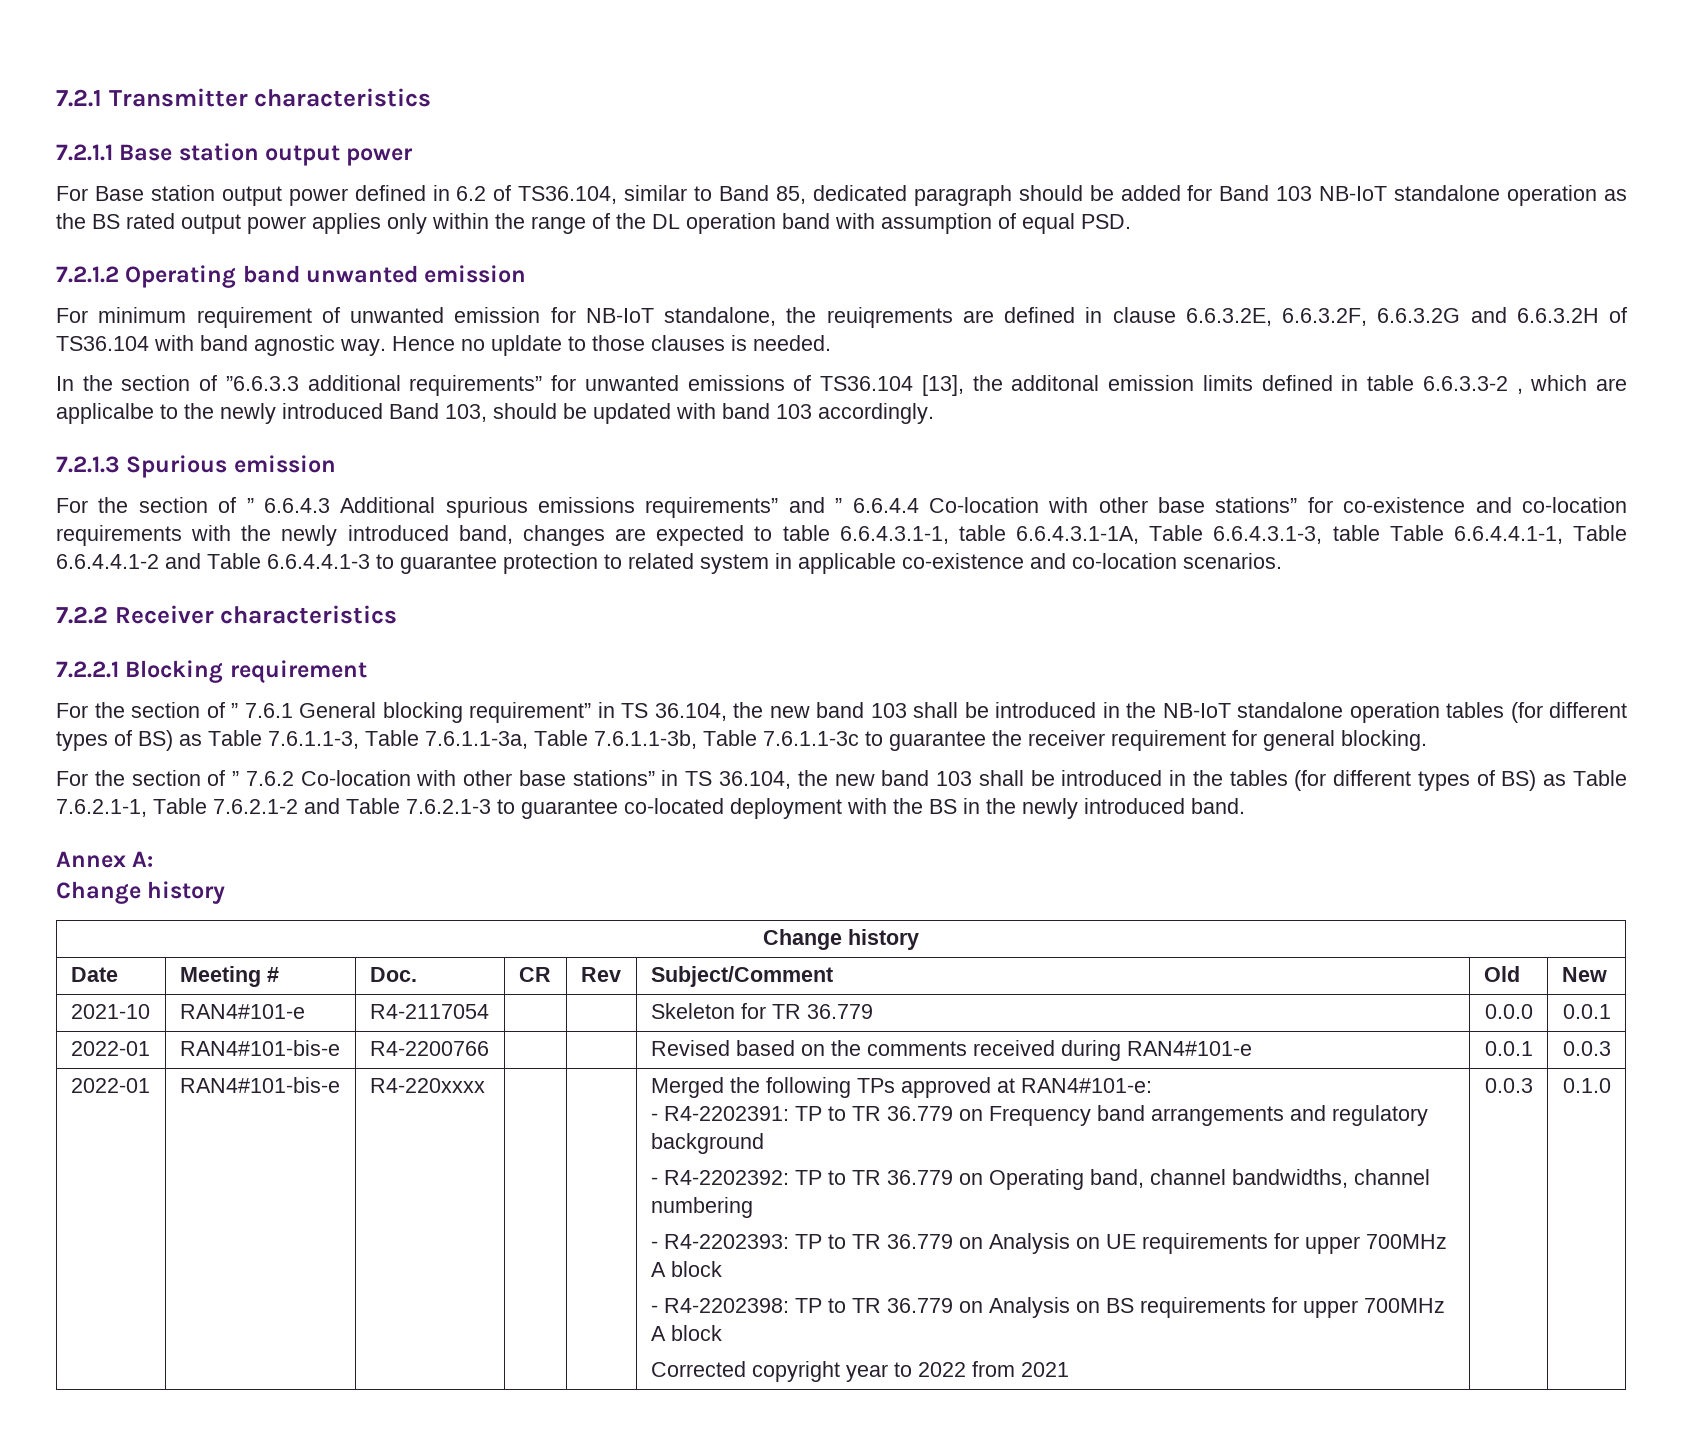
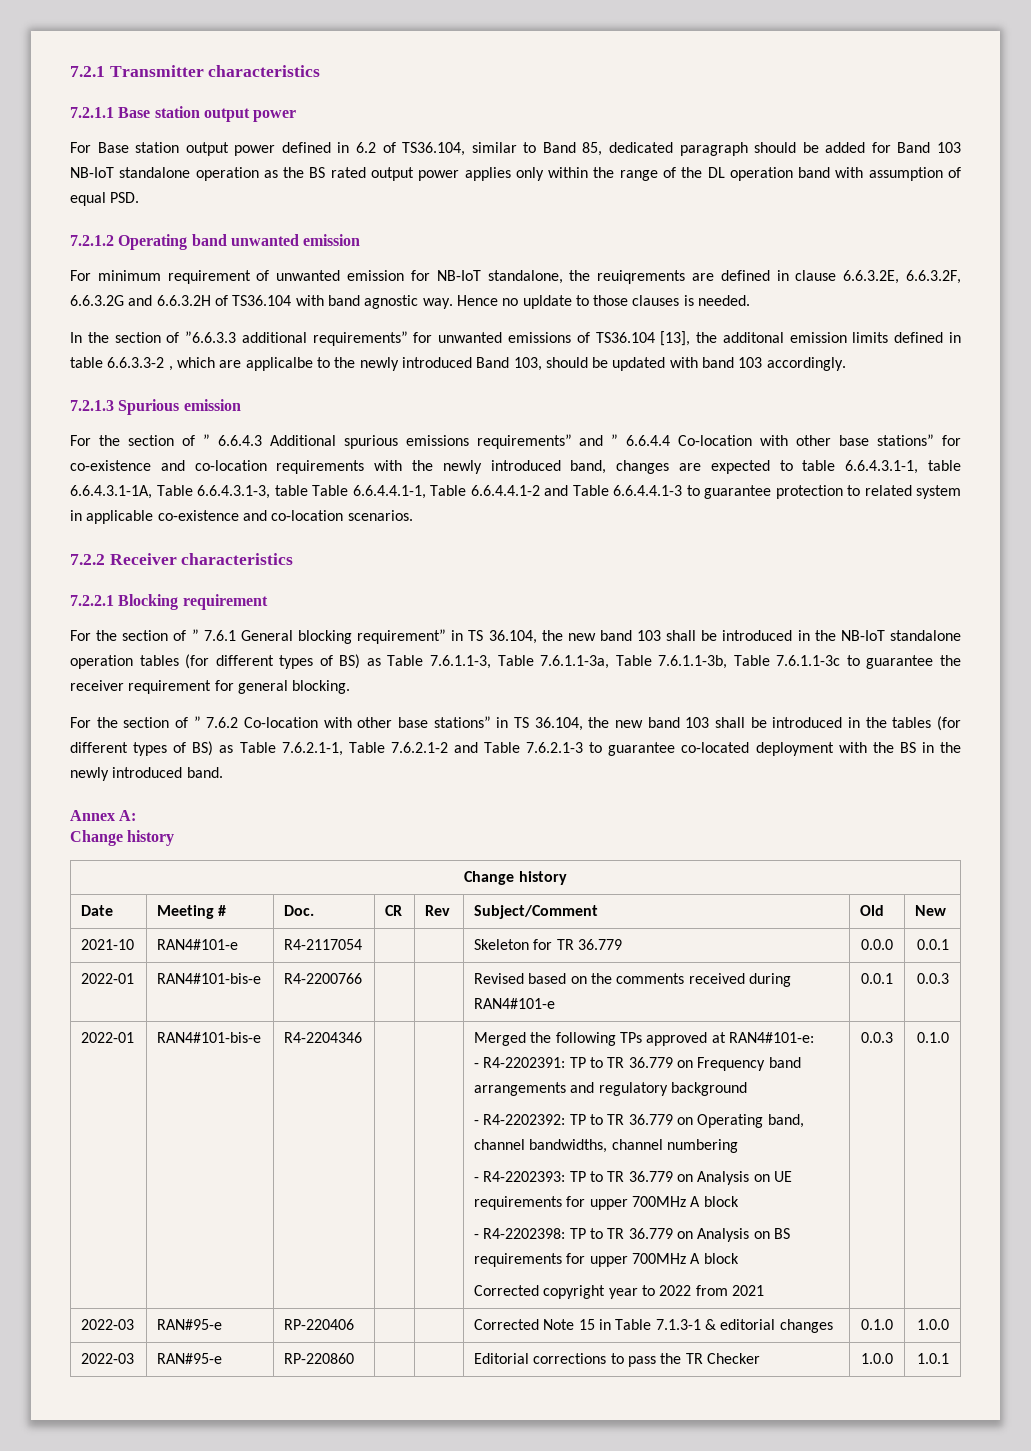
[369,1078,485,1093] R4-220xxxx -> [284,1032,363,1043] R4-2204346
(1611, 1085) none -> [81,1319,135,1330] [157,1319,223,1330] [284,1319,355,1330] [474,1319,833,1333] [861,1319,893,1330] [916,1319,949,1330] [81,1353,135,1364] [157,1353,223,1364] [284,1353,355,1364] [474,1353,761,1367] [861,1353,893,1364] [916,1353,949,1364] // 2022-03 | RAN#95-e | RP-220406 | | | Corrected Note 15 in Table 7.1.3-1 & editorial changes | 0.1.0 | 1.0.0 // 2022-03 | RAN#95-e | RP-220860 | | | Editorial corrections to pass the TR Checker | 1.0.0 | 1.0.1

